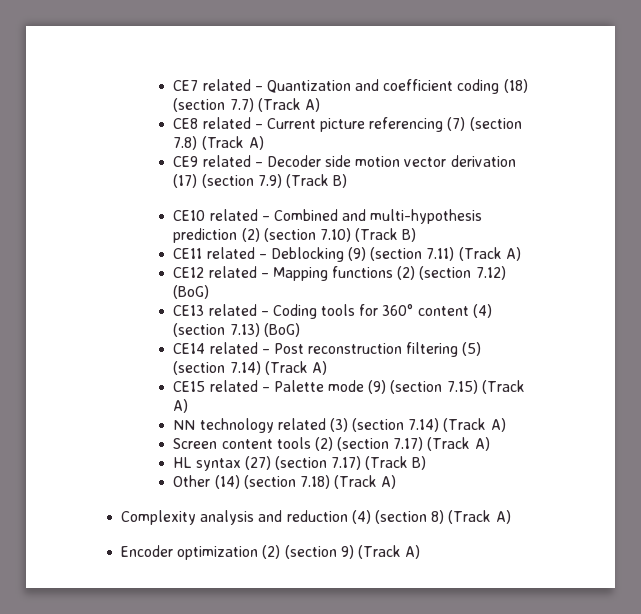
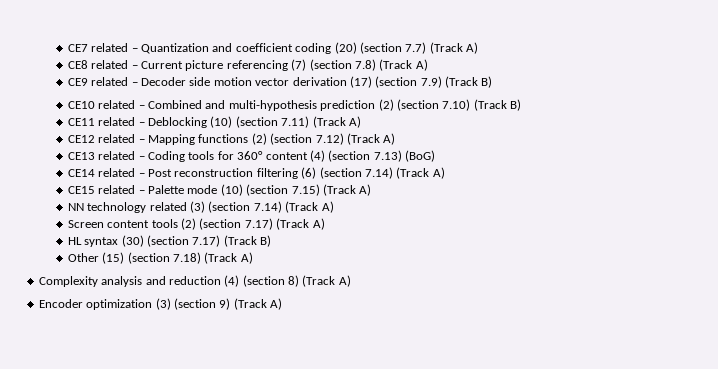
[503,79,528,93] (18) -> [334,42,357,54] (20)
[348,247,367,261] (9) -> [210,116,233,128] (10)
[173,285,210,299] (BoG) -> [346,133,396,145] (Track A)
[462,342,482,356] (5) -> [301,167,317,179] (6)
[368,380,387,394] (9) -> [220,184,243,196] (10)
[244,456,271,470] (27) -> [121,235,144,247] (30)
[214,475,240,489] (14) -> [102,252,125,264] (15)
[262,545,281,559] (2) -> [155,298,171,310] (3)

